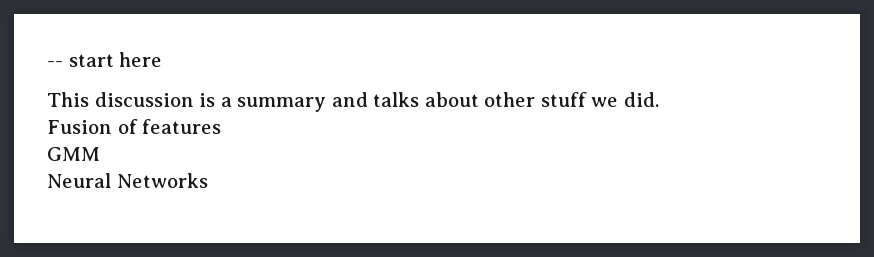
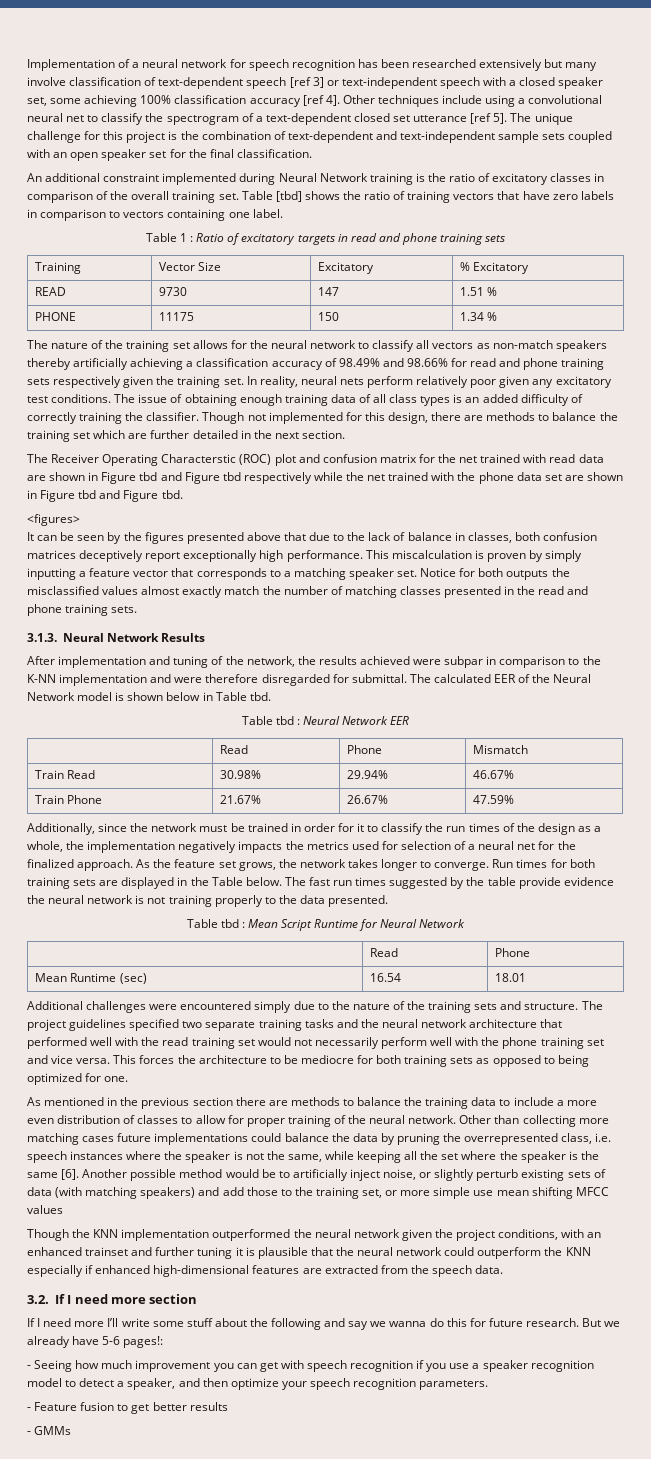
[47,52,163,67] [47,92,659,112] [47,119,222,134] [47,147,100,161] [47,173,208,188] -- start here // This discussion is a summary and talks about other stuff we did. // Fusion of features // GMM // Neural Networks -> [27,59,598,71] [27,77,604,89] [27,95,603,107] [27,113,573,125] [27,131,613,143] [27,149,312,161] [27,173,605,185] [27,191,614,203] [27,209,283,221] [145,233,506,245] [35,262,82,274] [159,262,222,271] [318,262,375,274] [460,262,530,274] [35,287,67,296] [159,287,188,296] [318,287,340,296] [460,287,498,296] [35,312,77,321] [159,312,195,321] [318,312,340,321] [460,312,498,321] [27,340,607,352] [27,358,605,370] [27,376,612,388] [27,394,583,406] [27,412,618,424] [27,430,345,442] [27,454,604,466] [27,472,623,484] [27,490,183,502] [27,514,80,526] [27,532,597,544] [27,550,583,562] [27,568,570,580] [27,586,589,598] [27,604,138,616] [27,633,206,642] [27,656,601,668] [27,674,592,686] [27,692,271,701] [241,716,410,725] [220,745,249,754] [347,745,383,754] [473,745,529,754] [35,770,96,779] [220,770,262,779] [347,770,389,779] [473,770,515,779] [35,795,103,804] [220,795,262,804] [347,795,389,804] [473,795,515,804] [27,823,602,835] [27,841,576,853] [27,859,595,871] [27,877,614,889] [27,895,389,907] [186,919,466,931] [370,948,399,957] [495,948,531,957] [35,973,147,984] [370,973,402,982] [495,973,527,982] [27,1001,603,1013] [27,1019,563,1031] [27,1037,604,1049] [27,1055,589,1067] [27,1073,129,1085] [27,1097,597,1109] [27,1115,609,1127] [27,1133,612,1145] [27,1151,599,1163] [27,1169,606,1181] [27,1187,609,1199] [27,1205,63,1214] [27,1229,602,1241] [27,1247,591,1259] [27,1265,504,1277] [27,1294,198,1304] [27,1318,621,1330] [27,1336,164,1348] [27,1360,594,1372] [27,1378,489,1390] [27,1402,228,1414] [27,1426,72,1435] Implementation of a neural network for speech recognition has been researched extensively but many involve classification of text-dependent speech [ref 3] or text-independent speech with a closed speaker set, some achieving 100% classification accuracy [ref 4]. Other techniques include using a convolutional neural net to classify the spectrogram of a text-dependent closed set utterance [ref 5]. The unique challenge for this project is the combination of text-dependent and text-independent sample sets coupled with an open speaker set for the final classification. // An additional constraint implemented during Neural Network training is the ratio of excitatory classes in comparison of the overall training set. Table [tbd] shows the ratio of training vectors that have zero labels in comparison to vectors containing one label. // Table 1 : Ratio of excitatory targets in read and phone training sets // Training | Vector Size | Excitatory | % Excitatory // READ | 9730 | 147 | 1.51 % // PHONE | 11175 | 150 | 1.34 % // The nature of the training set allows for the neural network to classify all vectors as non-match speakers thereby artificially achieving a classification accuracy of 98.49% and 98.66% for read and phone training sets respectively given the training set. In reality, neural nets perform relatively poor given any excitatory test conditions. The issue of obtaining enough training data of all class types is an added difficulty of correctly training the classifier. Though not implemented for this design, there are methods to balance the training set which are further detailed in the next section. // The Receiver Operating Characterstic (ROC) plot and confusion matrix for the net trained with read data are shown in Figure tbd and Figure tbd respectively while the net trained with the phone data set are shown in Figure tbd and Figure tbd. // <figures> // It can be seen by the figures presented above that due to the lack of balance in classes, both confusion matrices deceptively report exceptionally high performance. This miscalculation is proven by simply inputting a feature vector that corresponds to a matching speaker set. Notice for both outputs the misclassified values almost exactly match the number of matching classes presented in the read and phone training sets. // 3.1.3. Neural Network Results // After implementation and tuning of the network, the results achieved were subpar in comparison to the K-NN implementation and were therefore disregarded for submittal. The calculated EER of the Neural Network model is shown below in Table tbd. // Table tbd : Neural Network EER // | Read | Phone | Mismatch // Train Read | 30.98% | 29.94% | 46.67% // Train Phone | 21.67% | 26.67% | 47.59% // Additionally, since the network must be trained in order for it to classify the run times of the design as a whole, the implementation negatively impacts the metrics used for selection of a neural net for the finalized approach. As the feature set grows, the network takes longer to converge. Run times for both training sets are displayed in the Table below. The fast run times suggested by the table provide evidence the neural network is not training properly to the data presented. // Table tbd : Mean Script Runtime for Neural Network // | Read | Phone // Mean Runtime (sec) | 16.54 | 18.01 // Additional challenges were encountered simply due to the nature of the training sets and structure. The project guidelines specified two separate training tasks and the neural network architecture that performed well with the read training set would not necessarily perform well with the phone training set and vice versa. This forces the architecture to be mediocre for both training sets as opposed to being optimized for one. // As mentioned in the previous section there are methods to balance the training data to include a more even distribution of classes to allow for proper training of the neural network. Other than collecting more matching cases future implementations could balance the data by pruning the overrepresented class, i.e. speech instances where the speaker is not the same, while keeping all the set where the speaker is the same [6]. Another possible method would be to artificially inject noise, or slightly perturb existing sets of data (with matching speakers) and add those to the training set, or more simple use mean shifting MFCC values // Though the KNN implementation outperformed the neural network given the project conditions, with an enhanced trainset and further tuning it is plausible that the neural network could outperform the KNN especially if enhanced high-dimensional features are extracted from the speech data. // 3.2. If I need more section // If I need more I’ll write some stuff about the following and say we wanna do this for future research. But we already have 5-6 pages!: // - Seeing how much improvement you can get with speech recognition if you use a speaker recognition model to detect a speaker, and then optimize your speech recognition parameters. // - Feature fusion to get better results // - GMMs

